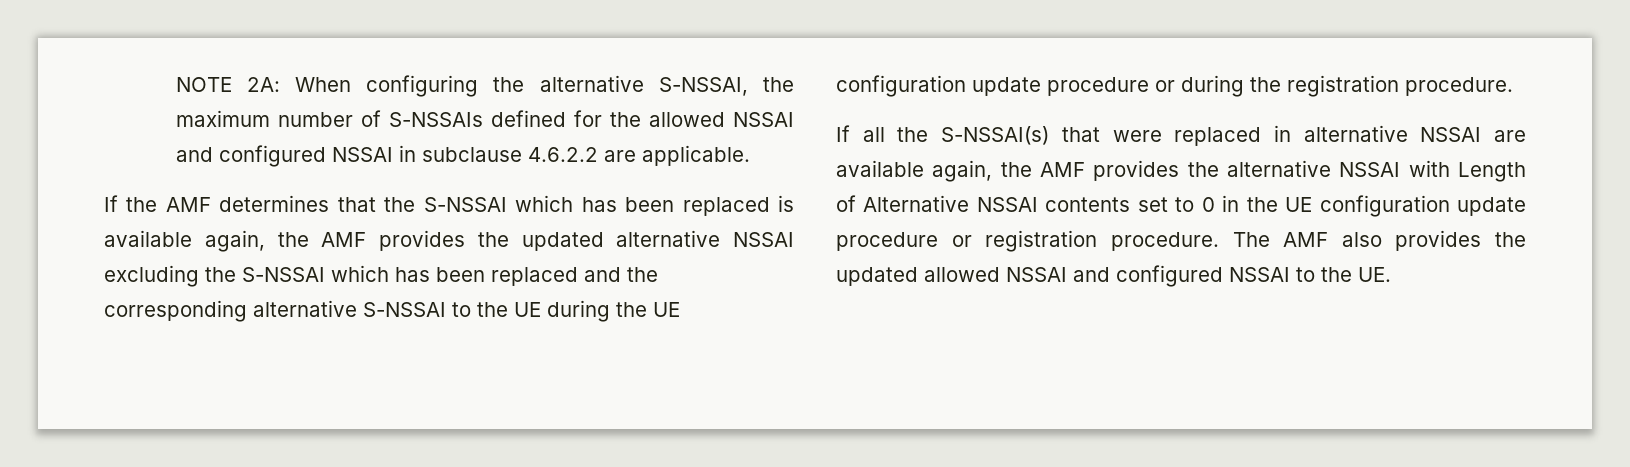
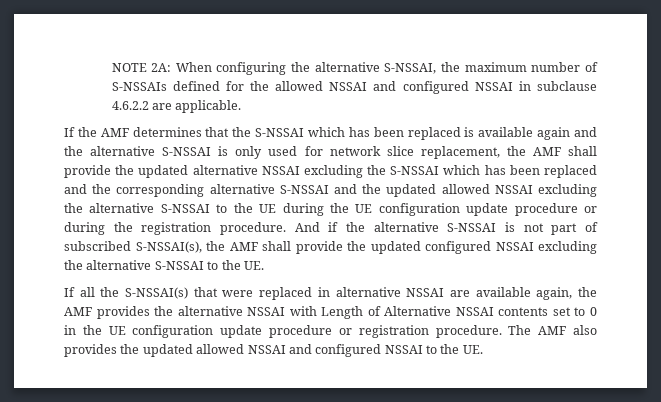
[204,230,465,252] again, the AMF provides -> [537,127,597,140] [64,146,597,159] [64,165,111,178] again and the alternative S-NSSAI is only used for network slice replacement, the AMF shall provide
(446, 309) none -> [333,184,597,197] [64,203,210,213] and the updated allowed NSSAI excluding the alternative S-NSSAI
(1513, 86) none -> [294,222,599,235] [64,241,597,254] [64,260,264,270] And if the alternative S-NSSAI is not part of subscribed S-NSSAI(s), the AMF shall provide the updated configured NSSAI excluding the alternative S-NSSAI to the UE.

